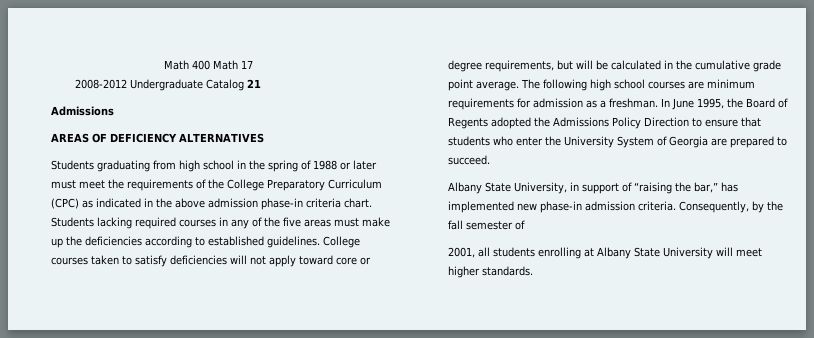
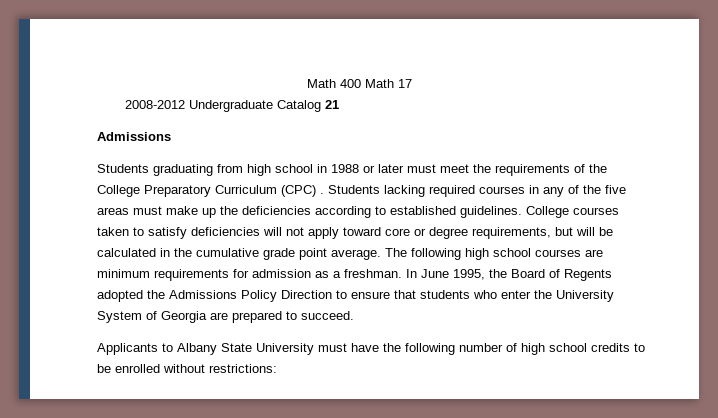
[50,133,264,143] // AREAS OF DEFICIENCY ALTERNATIVES -> (171, 136) none
[248,160,311,172] the spring of -> (327, 168) none
[81,198,372,210] as indicated in the above admission phase-in criteria chart. -> [319,193,324,194] .
[447,182,738,194] [447,201,783,213] [447,220,525,230] [447,247,762,259] [447,266,533,278] Albany State University, in support of “raising the bar,” has implemented new phase-in admission criteria. Consequently, by the fall semester of // 2001, all students enrolling at Albany State University will meet higher standards. -> [96,343,645,355] [96,364,277,373] Applicants to Albany State University must have the following number of high school credits to be enrolled without restrictions:

